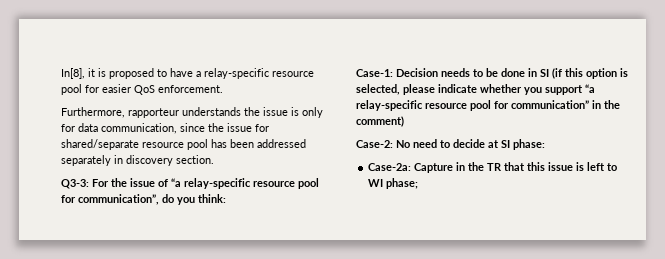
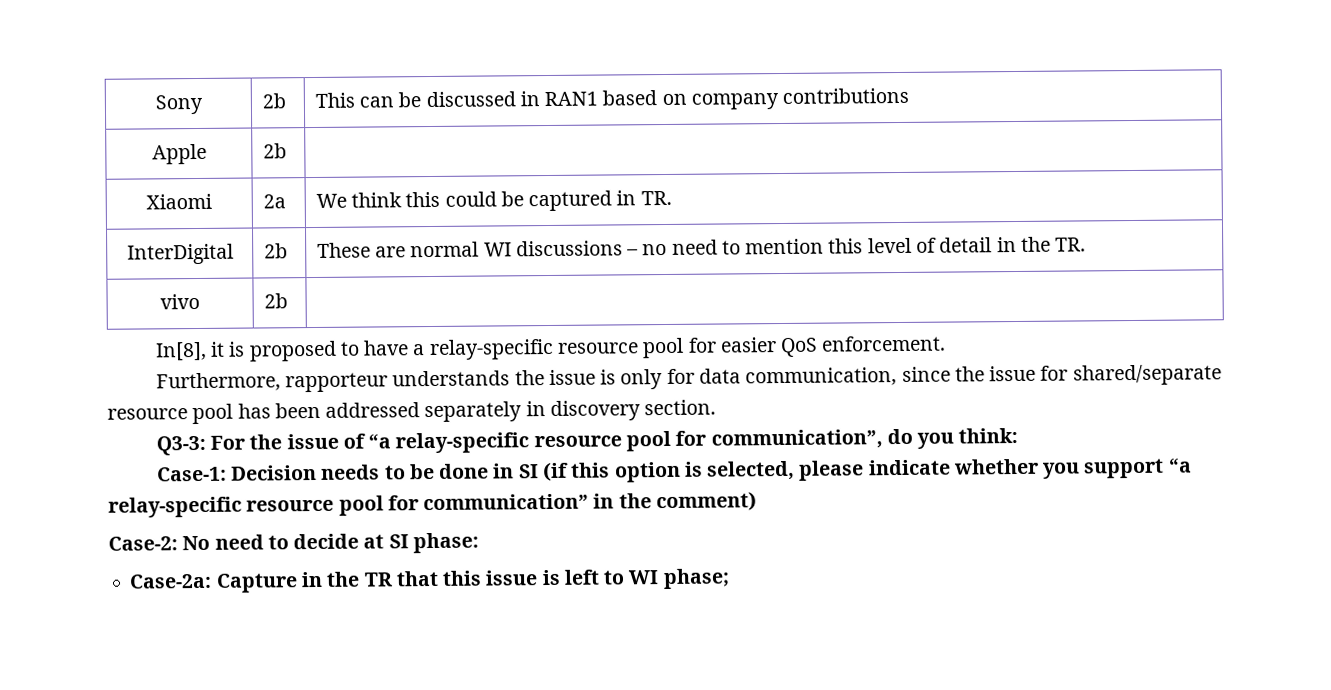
(61, 73) none -> [154,94,204,115] [261,93,286,109] [314,87,910,110] [151,143,207,165] [262,143,287,159] [146,193,212,210] [262,194,286,209] [315,190,672,212] [126,243,234,265] [263,243,288,259] [316,236,1087,258] [160,293,200,310] [263,293,288,309] Sony | 2b | This can be discussed in RAN1 based on company contributions // Apple | 2b | // Xiaomi | 2a | We think this could be captured in TR. // InterDigital | 2b | These are normal WI discussions – no need to mention this level of detail in the TR. // vivo | 2b | //

